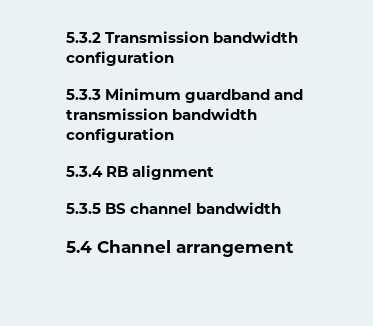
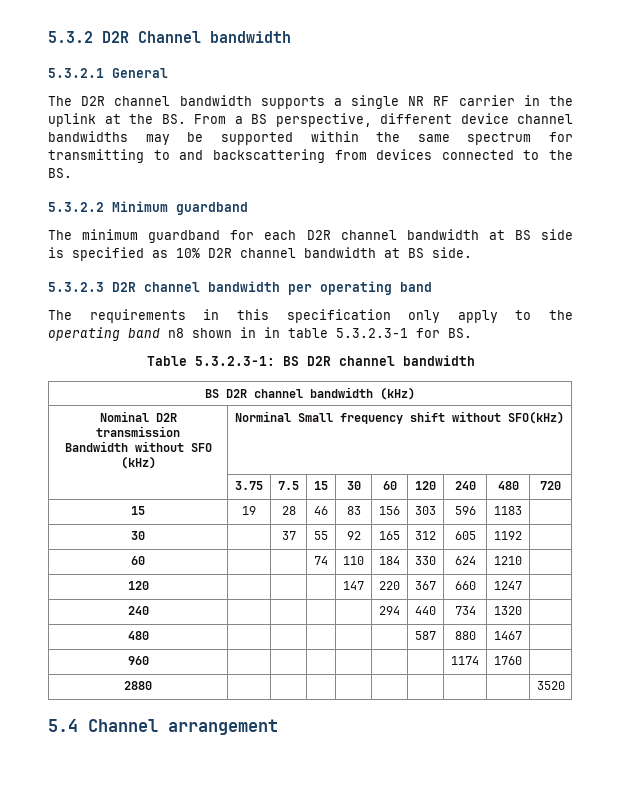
[105,31,299,43] [66,51,174,66] [66,88,304,103] [66,108,258,120] [66,128,174,143] [66,165,215,180] [66,202,282,214] Transmission bandwidth configuration // 5.3.3 Minimum guardband and transmission bandwidth configuration // 5.3.4 RB alignment // 5.3.5 BS channel bandwidth -> [102,31,291,43] [48,68,168,78] [48,95,573,109] [48,113,573,127] [48,131,573,145] [48,149,573,163] [48,168,72,178] [48,201,248,215] [48,229,574,243] [48,247,472,261] [48,281,432,295] [48,309,573,323] [48,327,472,341] [146,355,475,366] [205,387,415,400] [99,411,177,422] [96,426,180,437] [64,441,212,452] [120,456,156,469] [235,411,564,424] [235,481,263,490] [278,481,299,490] [314,481,328,490] [346,481,361,490] [382,481,397,490] [415,481,436,490] [454,481,476,490] [497,481,519,490] [540,481,561,490] [131,506,145,515] [242,506,256,515] [281,506,296,515] [314,506,328,515] [346,506,361,515] [379,506,400,515] [415,506,436,515] [454,506,476,515] [494,506,522,515] [131,531,145,540] [281,531,296,540] [314,531,328,540] [346,531,361,540] [379,531,400,540] [415,531,436,540] [454,531,476,540] [494,531,522,540] [131,556,145,565] [314,556,328,565] [343,556,364,565] [379,556,400,565] [415,556,436,565] [454,556,476,565] [494,556,522,565] [127,581,149,590] [343,581,364,590] [379,581,400,590] [415,581,436,590] [454,581,476,590] [494,581,522,590] [127,606,149,615] [379,606,400,615] [415,606,436,615] [454,606,476,615] [494,606,522,615] [127,631,149,640] [415,631,436,640] [454,631,476,640] [494,631,522,640] [127,656,149,665] [451,656,479,665] [494,656,522,665] [124,681,152,690] [536,681,565,690] D2R Channel bandwidth // 5.3.2.1 General // The D2R channel bandwidth supports a single NR RF carrier in the uplink at the BS. From a BS perspective, different device channel bandwidths may be supported within the same spectrum for transmitting to and backscattering from devices connected to the BS. // 5.3.2.2 Minimum guardband // The minimum guardband for each D2R channel bandwidth at BS side is specified as 10% D2R channel bandwidth at BS side. // 5.3.2.3 D2R channel bandwidth per operating band // The requirements in this specification only apply to the operating band n8 shown in in table 5.3.2.3-1 for BS. // Table 5.3.2.3-1: BS D2R channel bandwidth // BS D2R channel bandwidth (kHz) // Nominal D2R transmission // Bandwidth without SFO (kHz) | Norminal Small frequency shift without SFO(kHz) // | 3.75 | 7.5 | 15 | 30 | 60 | 120 | 240 | 480 | 720 // 15 | 19 | 28 | 46 | 83 | 156 | 303 | 596 | 1183 | // 30 | | 37 | 55 | 92 | 165 | 312 | 605 | 1192 | // 60 | | | 74 | 110 | 184 | 330 | 624 | 1210 | // 120 | | | | 147 | 220 | 367 | 660 | 1247 | // 240 | | | | | 294 | 440 | 734 | 1320 | // 480 | | | | | | 587 | 880 | 1467 | // 960 | | | | | | | 1174 | 1760 | // 2880 | | | | | | | | | 3520

